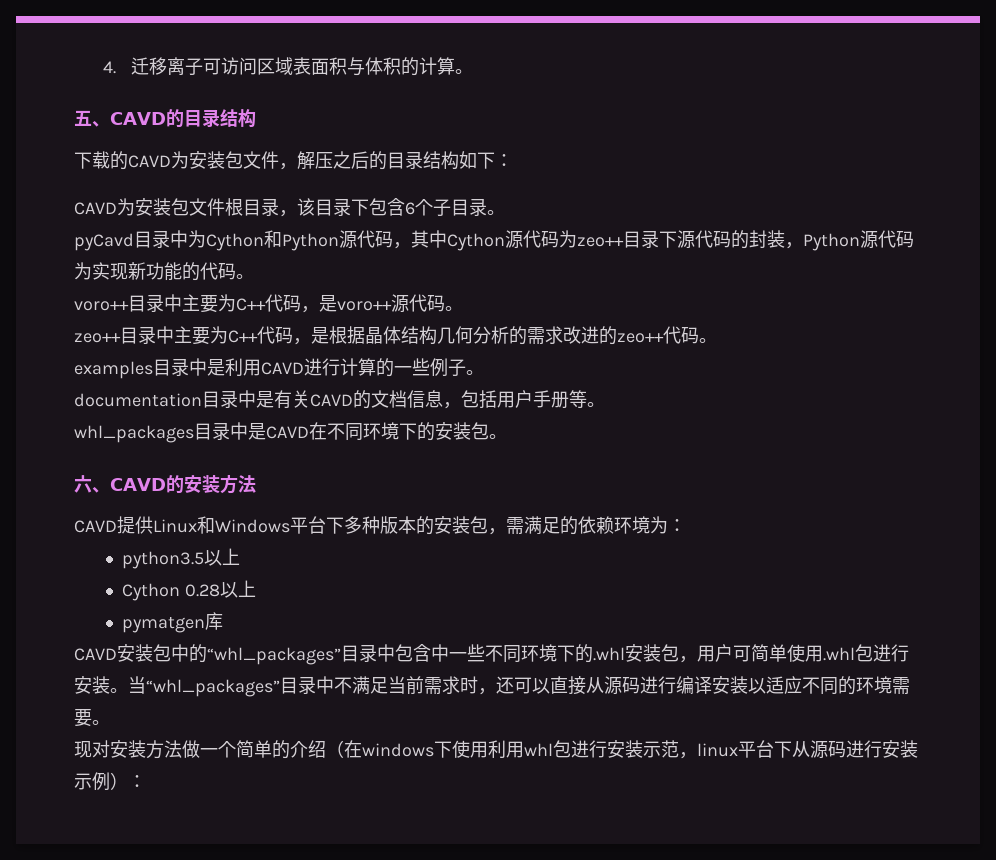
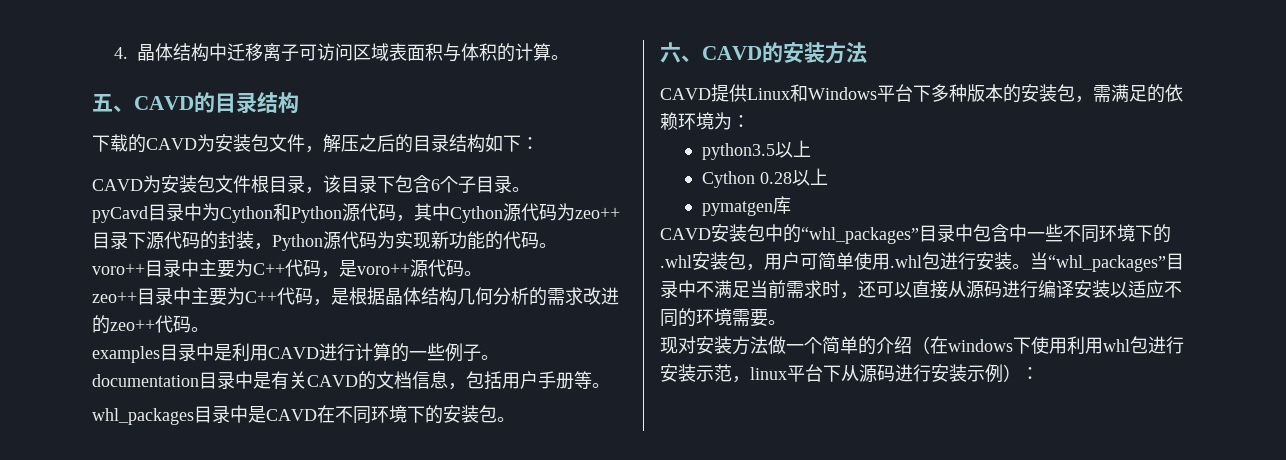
(116, 67) none -> [136,43,227,62] 晶体结构中

